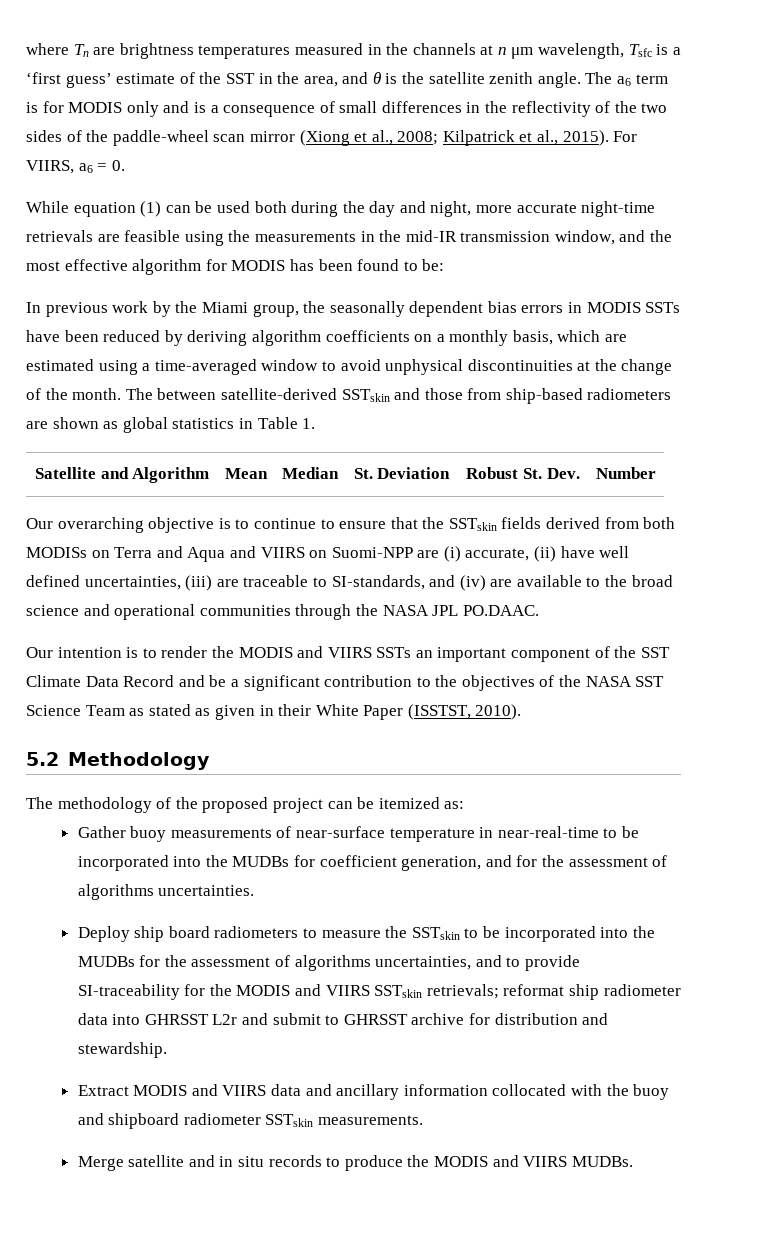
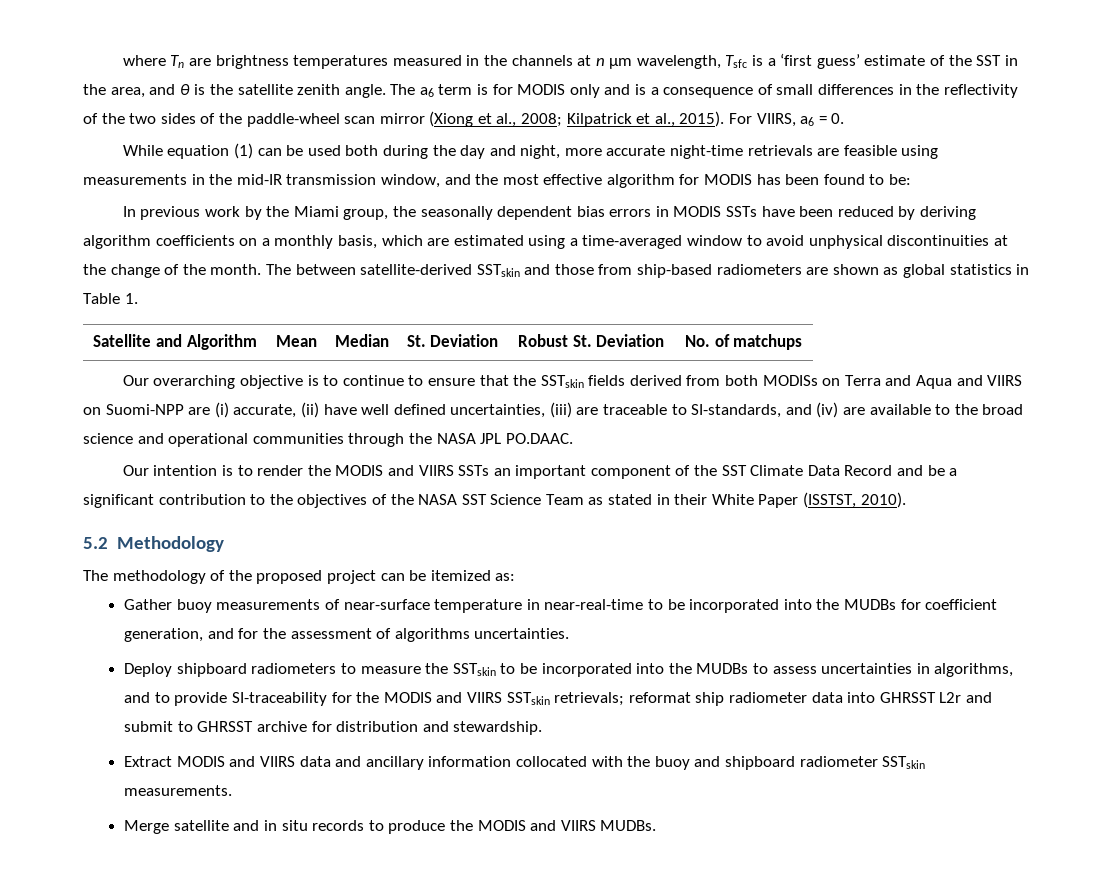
[228,230,251,242] the -> (939, 152) none
[546,468,580,479] [596,467,656,479] Dev. | Number -> [596,334,665,347] [684,334,803,350] Deviation | No. of matchups
[195,705,255,720] as given -> (653, 499) none
[134,926,210,942] ship board -> [176,663,247,677] shipboard
[139,955,472,971] for the assessment of algorithms uncertainties, -> [752,663,1014,677] to assess uncertainties in algorithms,

